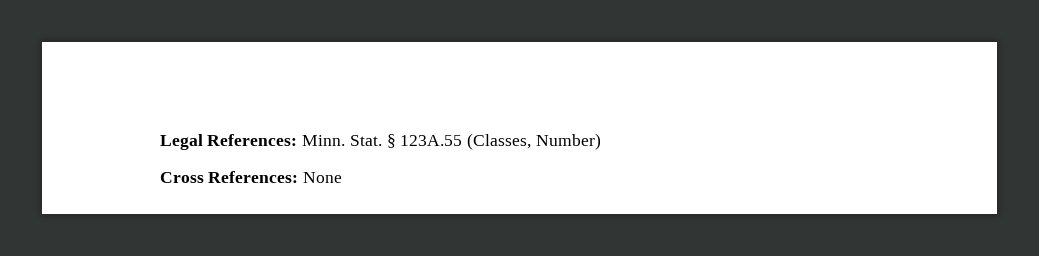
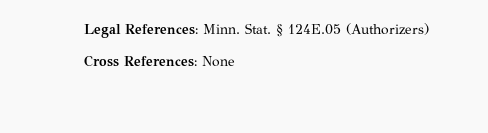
[400,133,601,150] 123A.55 (Classes, Number) -> [288,23,430,35] 124E.05 (Authorizers)

